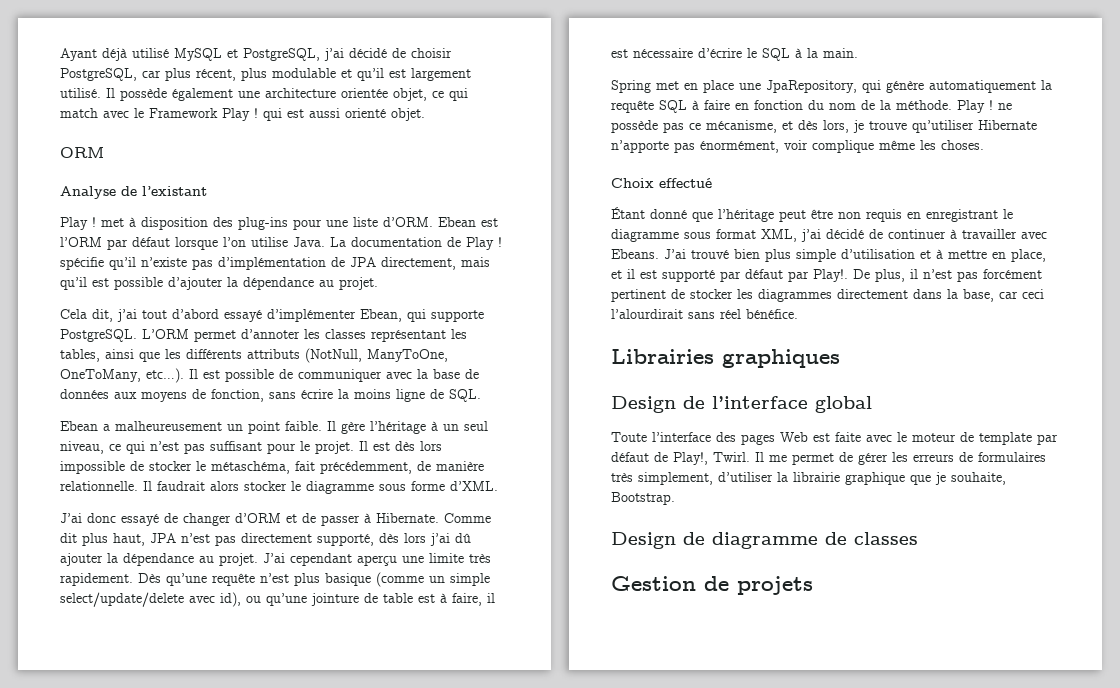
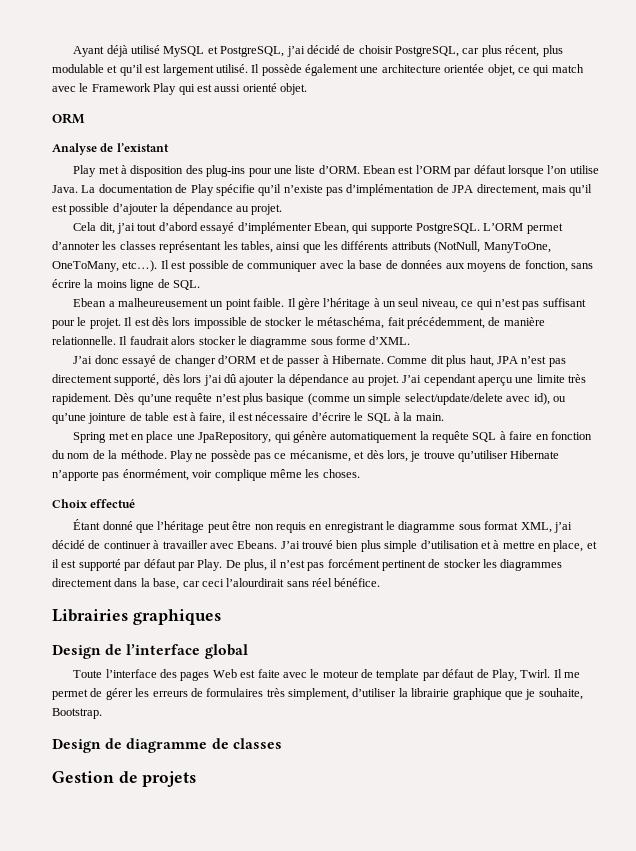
[254,108,258,118] ! -> (177, 89) none
[92,217,96,227] ! -> (97, 171) none
[498,237,502,247] ! -> (214, 190) none
[989,100,993,110] ! -> (193, 456) none
[813,269,848,282] Play!. -> [197,559,223,571] Play.
[673,452,708,465] Play!, -> [491,669,517,681] Play,

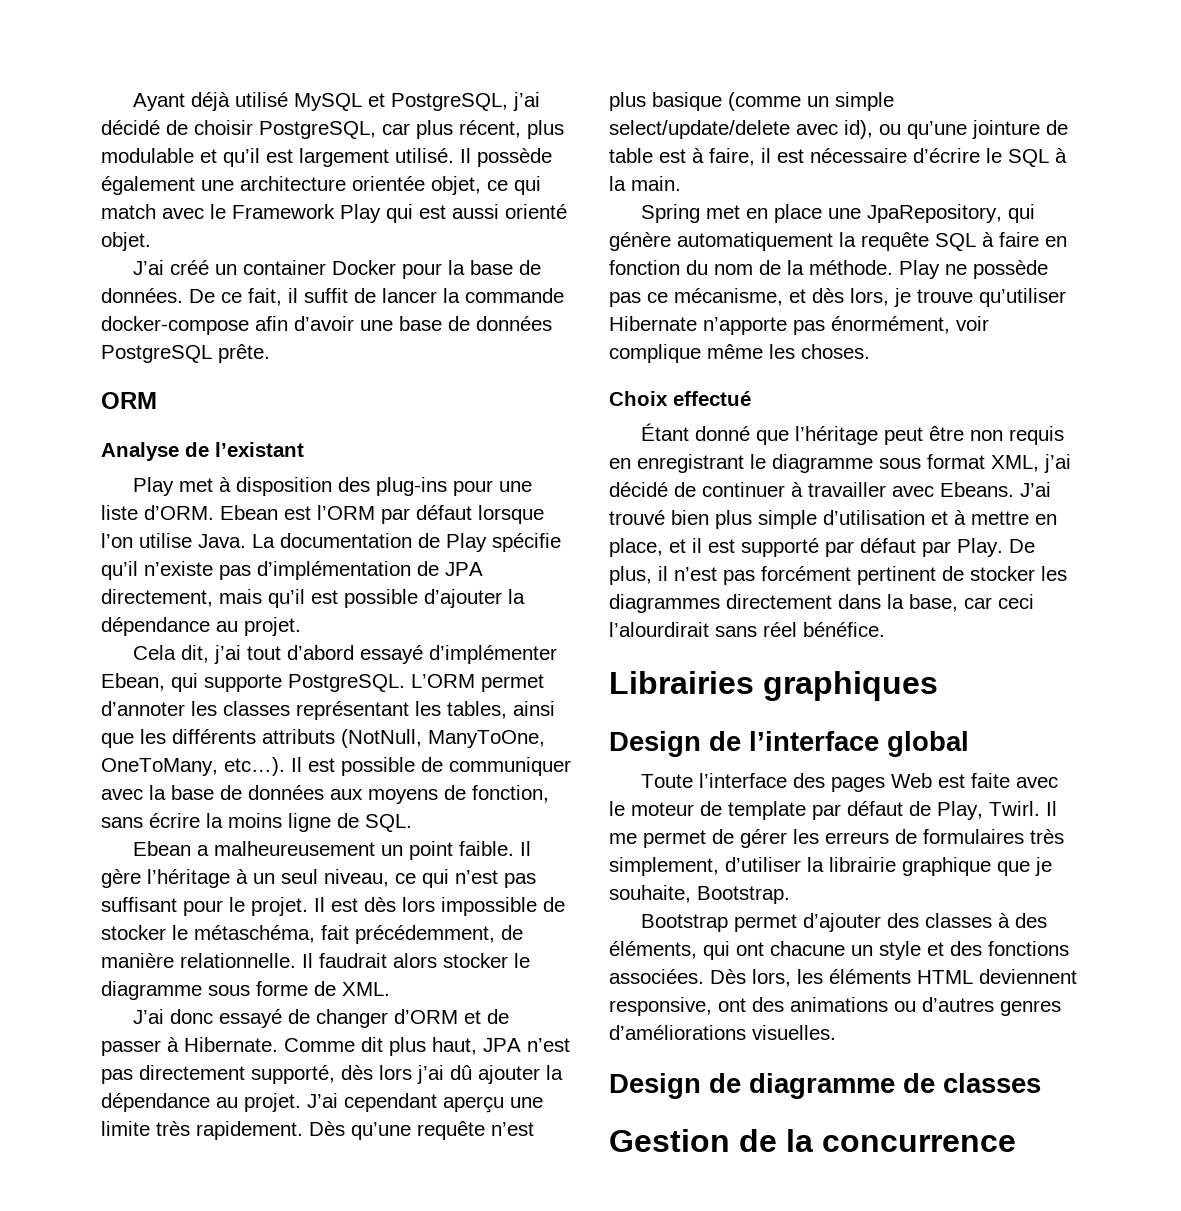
(307, 89) none -> [133,260,542,279] [101,288,564,306] [101,316,552,335] [101,344,270,363] // J’ai créé un container Docker pour la base de données. De ce fait, il suffit de lancer la commande docker-compose afin d’avoir une base de données PostgreSQL prête.
[369,336,411,345] d’XML. -> [314,981,390,996] de XML.
(102, 713) none -> [641,913,1048,932] [609,941,1069,960] [609,969,1077,987] [609,997,1061,1016] [609,1025,836,1040] // Bootstrap permet d’ajouter des classes à des éléments, qui ont chacune un style et des fonctions associées. Dès lors, les éléments HTML deviennent responsive, ont des animations ou d’autres genres d’améliorations visuelles.
[142,771,197,787] projets -> [786,1129,1016,1152] la concurrence

